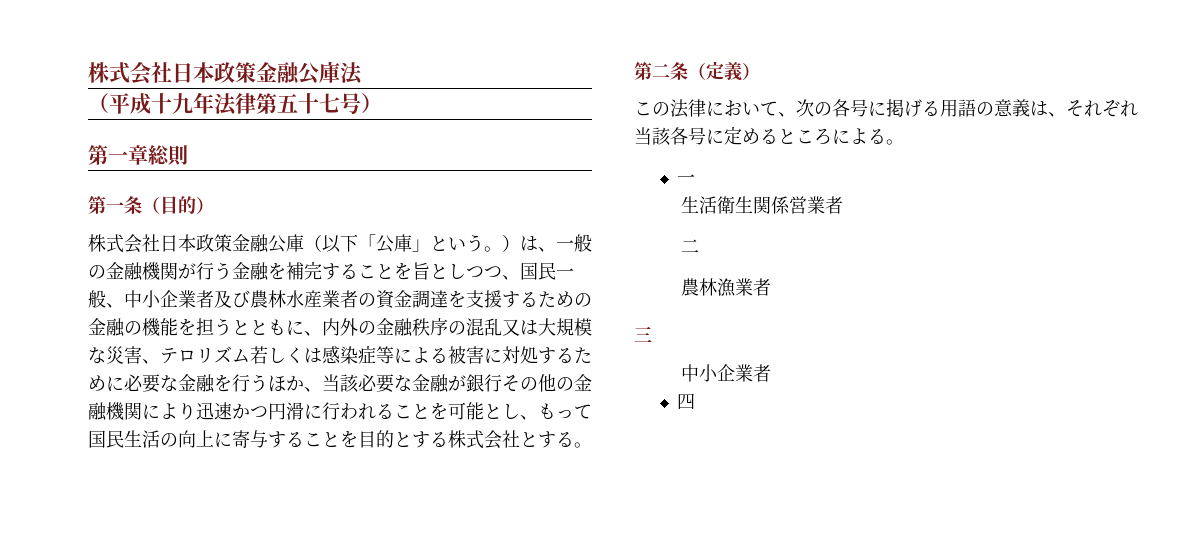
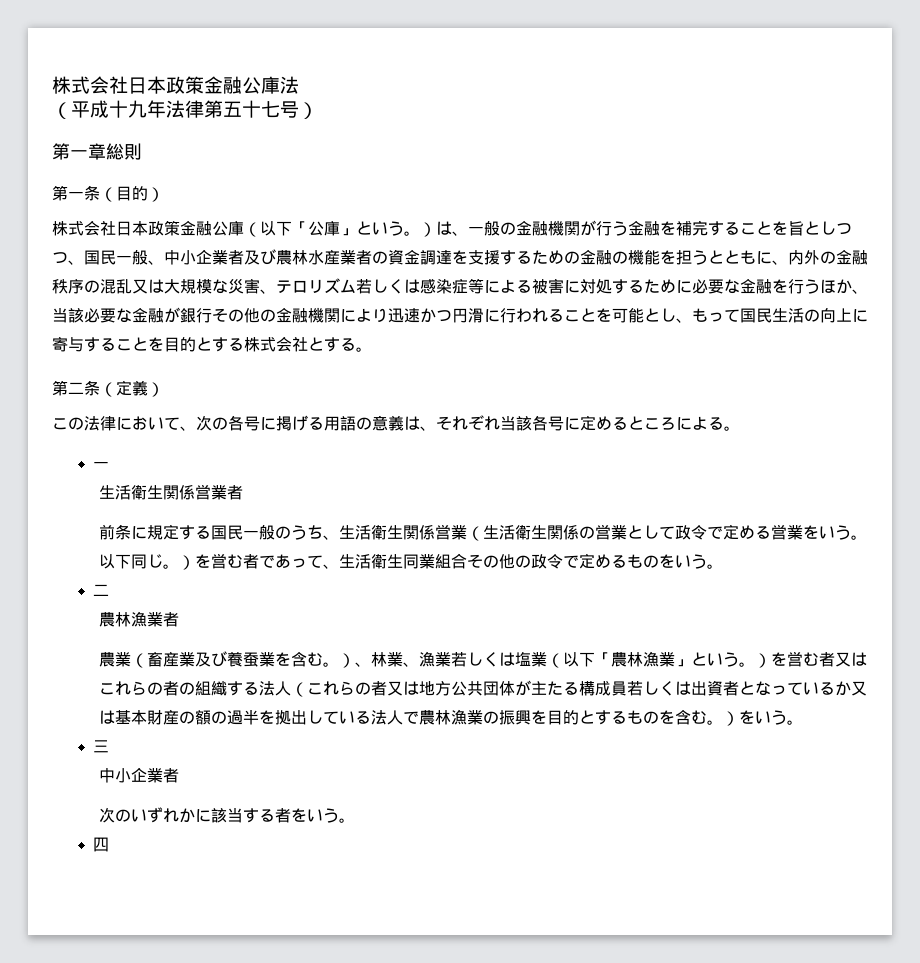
[680,239,699,253] [680,278,771,297] [634,326,652,342] [680,364,771,382] 二 // 農林漁業者 // 三 // 中小企業者 -> [98,524,867,541] [98,553,723,570] [93,584,110,596] [98,611,179,627] [98,651,867,668] [98,680,867,697] [98,709,803,726] [93,740,110,753] [98,767,179,783] [98,807,355,823] 前条に規定する国民一般のうち、生活衛生関係営業（生活衛生関係の営業として政令で定める営業をいう。以下同じ。）を営む者であって、生活衛生同業組合その他の政令で定めるものをいう。 // 二 // 農林漁業者 // 農業（畜産業及び養蚕業を含む。）、林業、漁業若しくは塩業（以下「農林漁業」という。）を営む者又はこれらの者の組織する法人（これらの者又は地方公共団体が主たる構成員若しくは出資者となっているか又は基本財産の額の過半を拠出している法人で農林漁業の振興を目的とするものを含む。）をいう。 // 三 // 中小企業者 // 次のいずれかに該当する者をいう。

